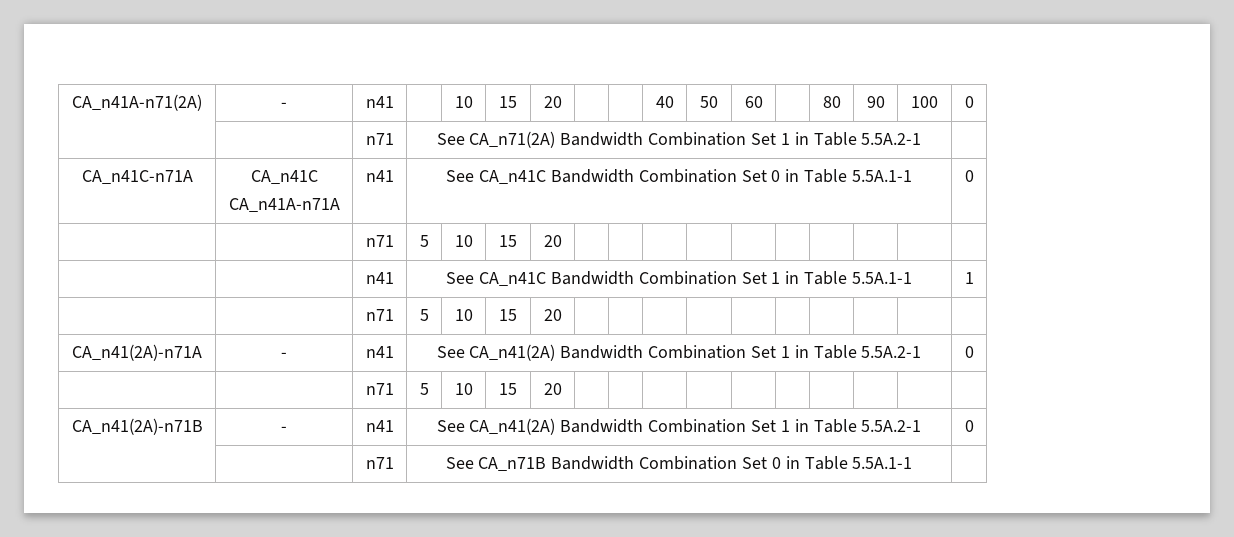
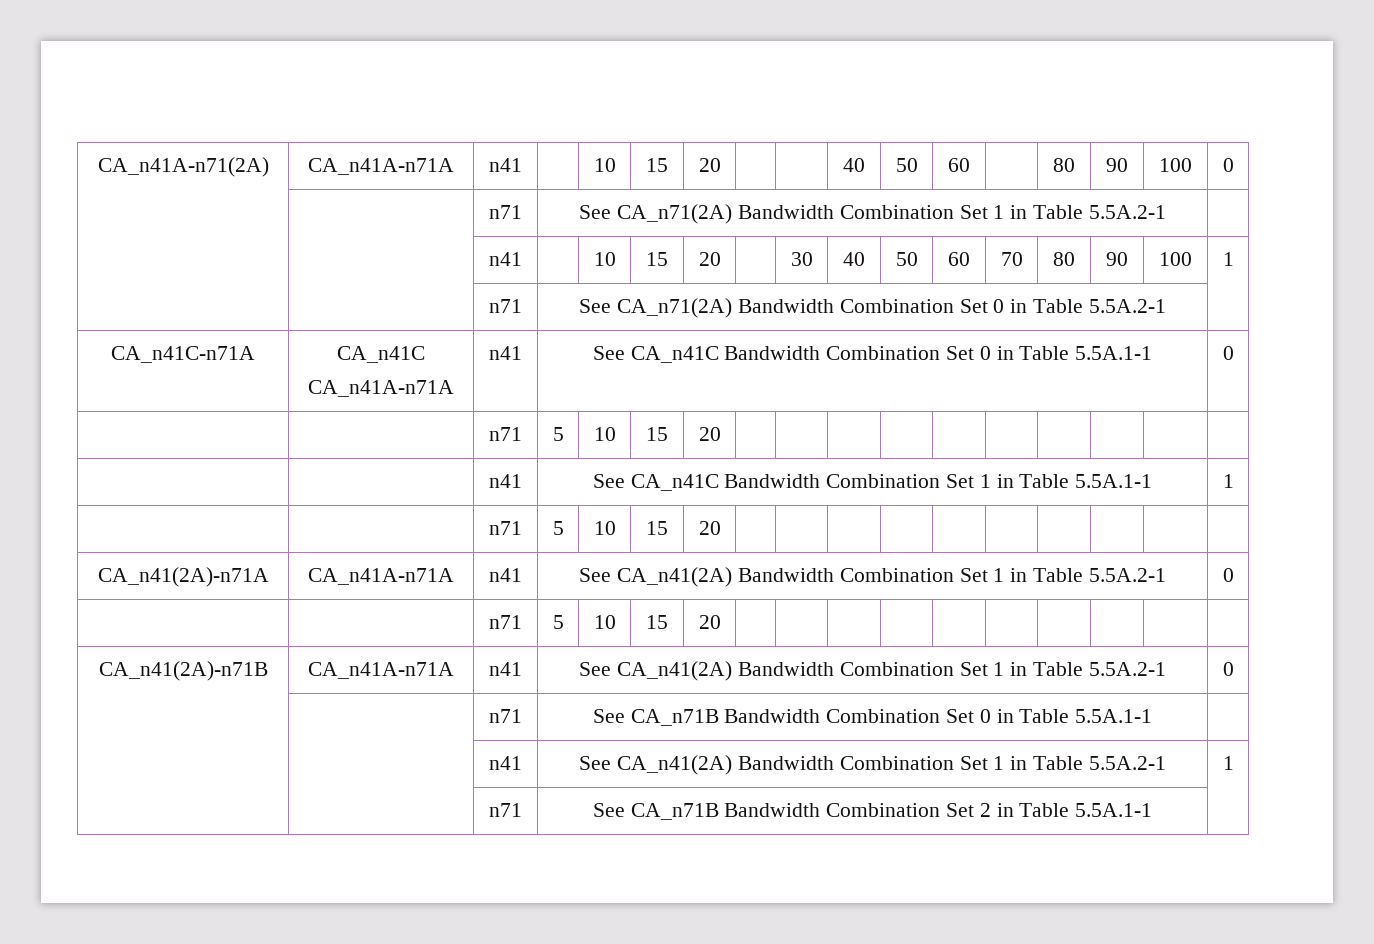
[281,102,287,108] - -> [308,158,454,175] CA_n41A-n71A
(922, 139) none -> [489,252,522,266] [593,252,616,266] [646,252,668,266] [698,252,721,266] [790,252,813,266] [843,252,865,266] [895,252,918,266] [948,252,970,266] [1000,252,1023,266] [1053,252,1075,266] [1106,252,1128,266] [1159,252,1192,266] [1222,252,1234,266] [489,299,522,313] [579,298,1166,318] // | | n41 | | 10 | 15 | 20 | | 30 | 40 | 50 | 60 | 70 | 80 | 90 | 100 | 1 // | | n71 | See CA_n71(2A) Bandwidth Combination Set 0 in Table 5.5A.2-1 |
[281,352,287,358] - -> [308,568,454,585] CA_n41A-n71A
[281,426,287,432] - -> [308,662,454,679] CA_n41A-n71A
(913, 463) none -> [489,756,522,770] [579,755,1166,775] [1222,756,1234,770] [489,803,522,817] [592,803,1153,820] // | | n41 | See CA_n41(2A) Bandwidth Combination Set 1 in Table 5.5A.2-1 | 1 // | | n71 | See CA_n71B Bandwidth Combination Set 2 in Table 5.5A.1-1 |

